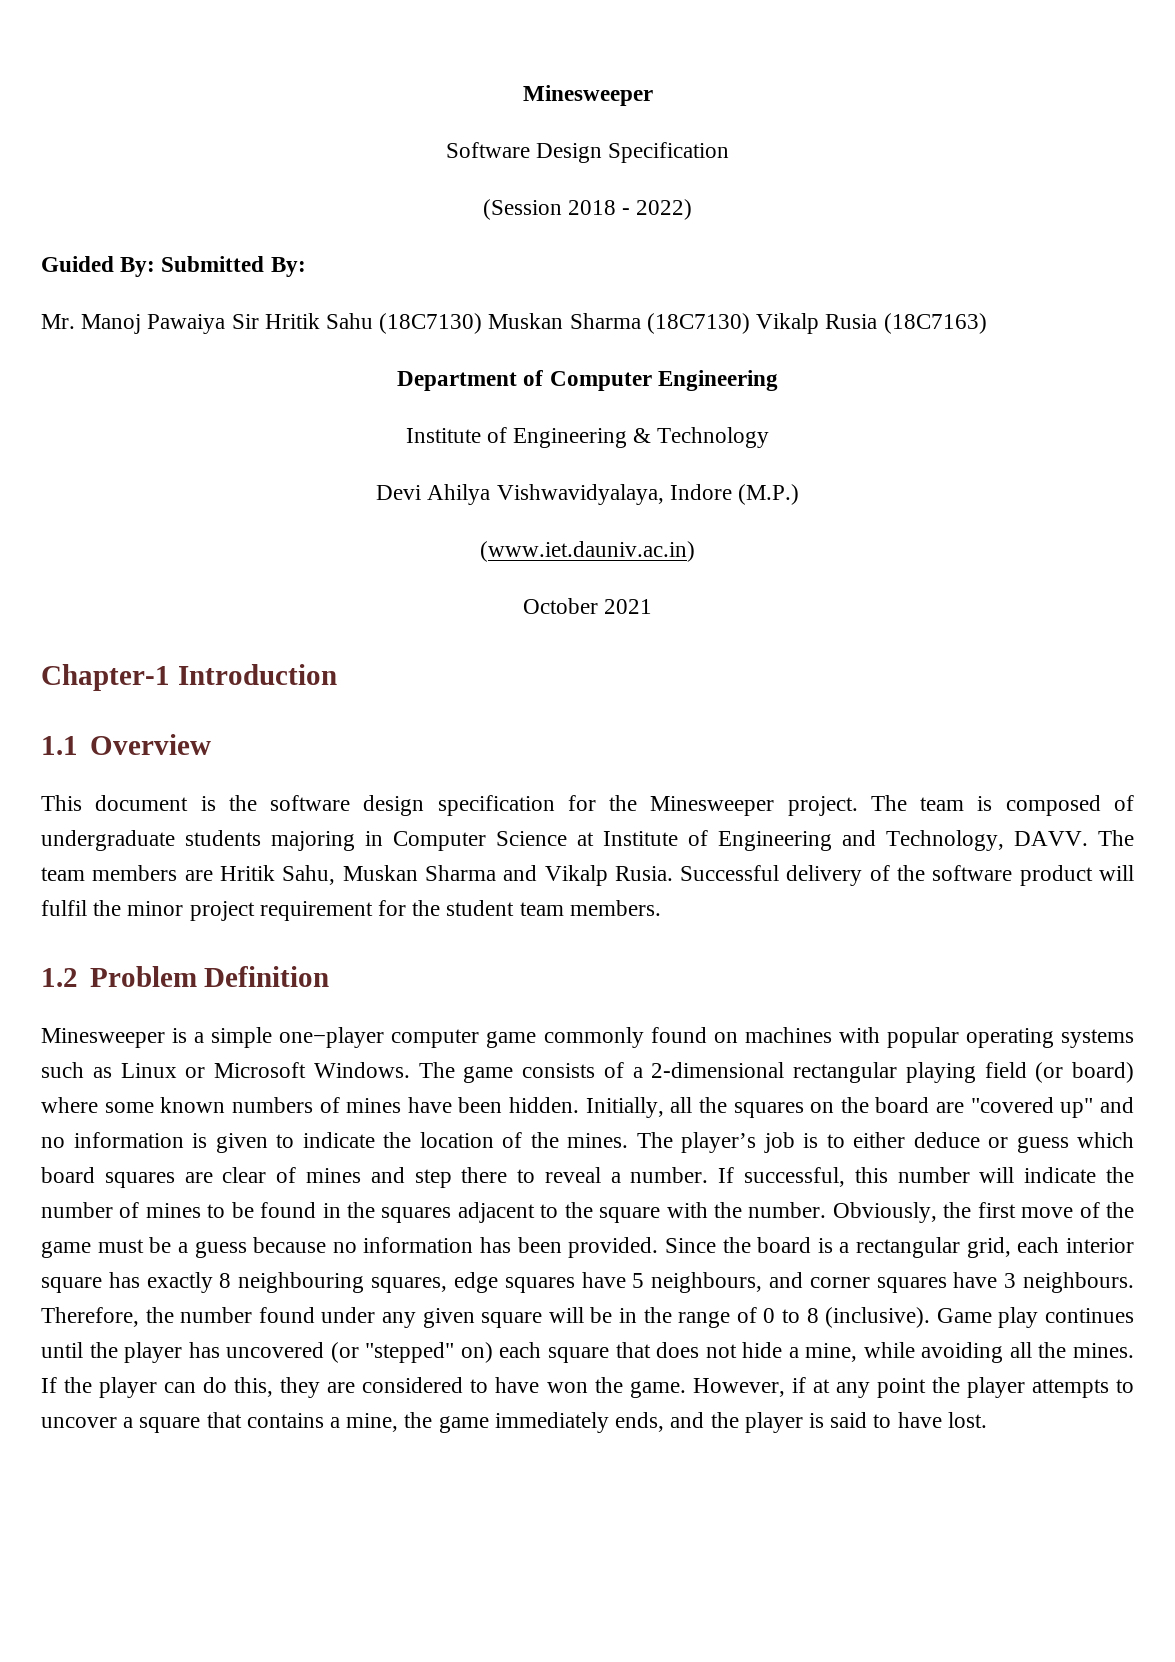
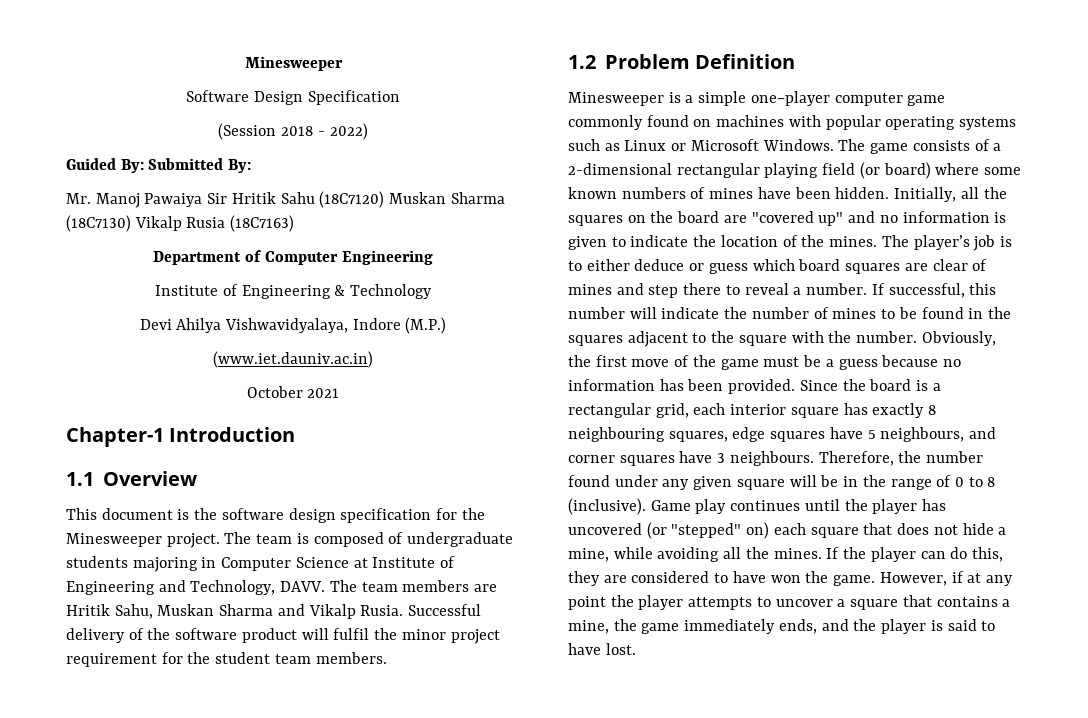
[379,313,483,334] (18C7130) -> [319,191,385,208] (18C7120)

